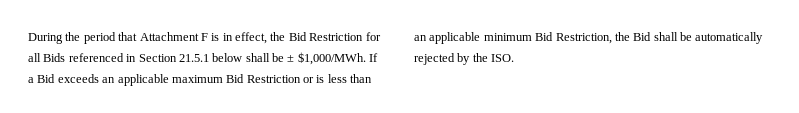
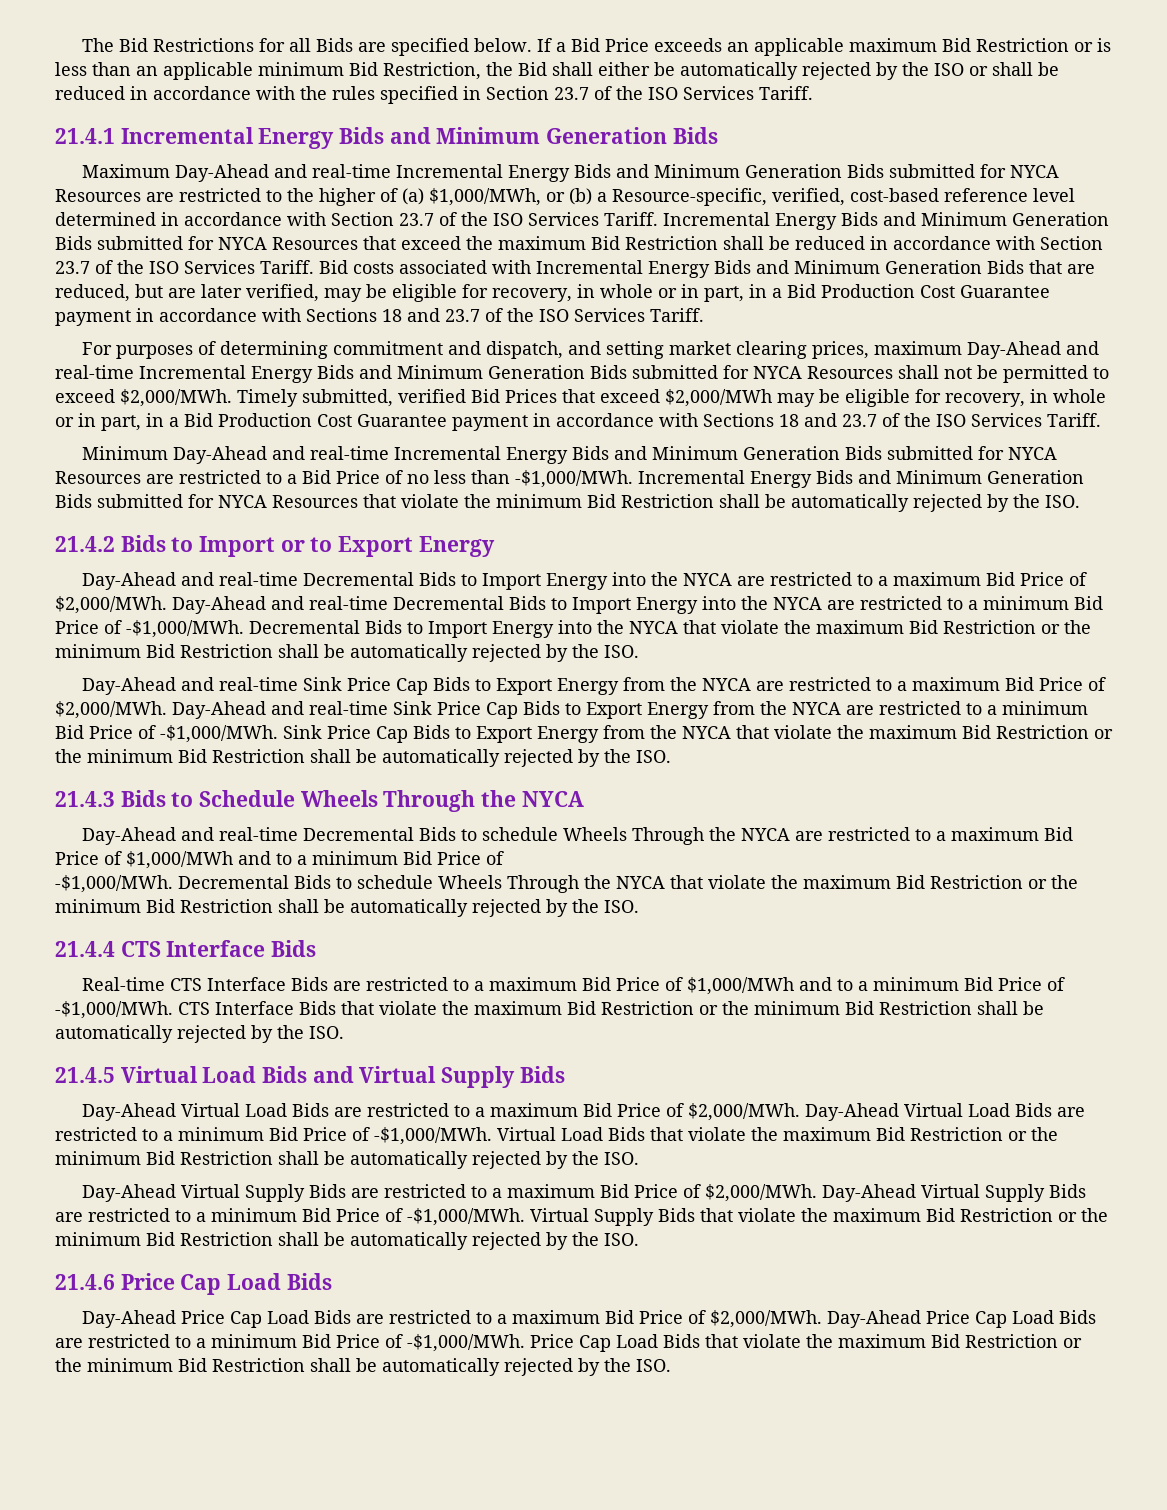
[28,32,381,44] [28,52,366,65] During the period that Attachment F is in effect, the Bid Restriction for all Bids referenced in Section 21.5.1 below shall be ± $1,000/MWh. -> [82,38,533,56] The Bid Restrictions for all Bids are specified below.
(56, 78) none -> [605,38,650,52] Price
[680,32,764,44] [414,53,515,65] be automatically rejected by the ISO. -> [598,62,1059,80] [55,86,813,104] [55,127,718,149] [82,164,1060,182] [55,188,1075,206] [55,212,1109,230] [55,236,1103,250] [55,260,1095,278] [55,284,1050,302] [55,308,704,326] [82,341,1100,359] [55,365,1109,383] [55,389,1106,407] [55,413,1101,431] [82,446,1058,464] [55,470,1084,488] [55,494,1080,512] [55,535,495,557] [82,572,1088,590] [55,596,1103,614] [55,620,1091,638] [55,644,639,662] [82,677,1107,695] [55,701,1088,719] [55,725,1113,743] [55,749,671,767] [55,790,584,812] [82,827,1074,845] [55,851,504,869] [55,875,1078,893] [55,899,639,917] [55,940,317,957] [82,977,1066,995] [55,1001,1044,1019] [55,1025,344,1043] [55,1066,565,1088] [82,1103,1086,1121] [55,1127,1058,1145] [55,1151,639,1169] [82,1184,1087,1202] [55,1208,1108,1226] [55,1232,639,1250] [55,1273,332,1295] [82,1310,1097,1328] [55,1334,1082,1352] [55,1358,671,1376] either be automatically rejected by the ISO or shall be reduced in accordance with the rules specified in Section 23.7 of the ISO Services Tariff. // 21.4.1 Incremental Energy Bids and Minimum Generation Bids // Maximum Day-Ahead and real-time Incremental Energy Bids and Minimum Generation Bids submitted for NYCA Resources are restricted to the higher of (a) $1,000/MWh, or (b) a Resource-specific, verified, cost-based reference level determined in accordance with Section 23.7 of the ISO Services Tariff. Incremental Energy Bids and Minimum Generation Bids submitted for NYCA Resources that exceed the maximum Bid Restriction shall be reduced in accordance with Section 23.7 of the ISO Services Tariff. Bid costs associated with Incremental Energy Bids and Minimum Generation Bids that are reduced, but are later verified, may be eligible for recovery, in whole or in part, in a Bid Production Cost Guarantee payment in accordance with Sections 18 and 23.7 of the ISO Services Tariff. // For purposes of determining commitment and dispatch, and setting market clearing prices, maximum Day-Ahead and real-time Incremental Energy Bids and Minimum Generation Bids submitted for NYCA Resources shall not be permitted to exceed $2,000/MWh. Timely submitted, verified Bid Prices that exceed $2,000/MWh may be eligible for recovery, in whole or in part, in a Bid Production Cost Guarantee payment in accordance with Sections 18 and 23.7 of the ISO Services Tariff. // Minimum Day-Ahead and real-time Incremental Energy Bids and Minimum Generation Bids submitted for NYCA Resources are restricted to a Bid Price of no less than -$1,000/MWh. Incremental Energy Bids and Minimum Generation Bids submitted for NYCA Resources that violate the minimum Bid Restriction shall be automatically rejected by the ISO. // 21.4.2 Bids to Import or to Export Energy // Day-Ahead and real-time Decremental Bids to Import Energy into the NYCA are restricted to a maximum Bid Price of $2,000/MWh. Day-Ahead and real-time Decremental Bids to Import Energy into the NYCA are restricted to a minimum Bid Price of -$1,000/MWh. Decremental Bids to Import Energy into the NYCA that violate the maximum Bid Restriction or the minimum Bid Restriction shall be automatically rejected by the ISO. // Day-Ahead and real-time Sink Price Cap Bids to Export Energy from the NYCA are restricted to a maximum Bid Price of $2,000/MWh. Day-Ahead and real-time Sink Price Cap Bids to Export Energy from the NYCA are restricted to a minimum Bid Price of -$1,000/MWh. Sink Price Cap Bids to Export Energy from the NYCA that violate the maximum Bid Restriction or the minimum Bid Restriction shall be automatically rejected by the ISO. // 21.4.3 Bids to Schedule Wheels Through the NYCA // Day-Ahead and real-time Decremental Bids to schedule Wheels Through the NYCA are restricted to a maximum Bid Price of $1,000/MWh and to a minimum Bid Price of // -$1,000/MWh. Decremental Bids to schedule Wheels Through the NYCA that violate the maximum Bid Restriction or the minimum Bid Restriction shall be automatically rejected by the ISO. // 21.4.4 CTS Interface Bids // Real-time CTS Interface Bids are restricted to a maximum Bid Price of $1,000/MWh and to a minimum Bid Price of -$1,000/MWh. CTS Interface Bids that violate the maximum Bid Restriction or the minimum Bid Restriction shall be automatically rejected by the ISO. // 21.4.5 Virtual Load Bids and Virtual Supply Bids // Day-Ahead Virtual Load Bids are restricted to a maximum Bid Price of $2,000/MWh. Day-Ahead Virtual Load Bids are restricted to a minimum Bid Price of -$1,000/MWh. Virtual Load Bids that violate the maximum Bid Restriction or the minimum Bid Restriction shall be automatically rejected by the ISO. // Day-Ahead Virtual Supply Bids are restricted to a maximum Bid Price of $2,000/MWh. Day-Ahead Virtual Supply Bids are restricted to a minimum Bid Price of -$1,000/MWh. Virtual Supply Bids that violate the maximum Bid Restriction or the minimum Bid Restriction shall be automatically rejected by the ISO. // 21.4.6 Price Cap Load Bids // Day-Ahead Price Cap Load Bids are restricted to a maximum Bid Price of $2,000/MWh. Day-Ahead Price Cap Load Bids are restricted to a minimum Bid Price of -$1,000/MWh. Price Cap Load Bids that violate the maximum Bid Restriction or the minimum Bid Restriction shall be automatically rejected by the ISO.

